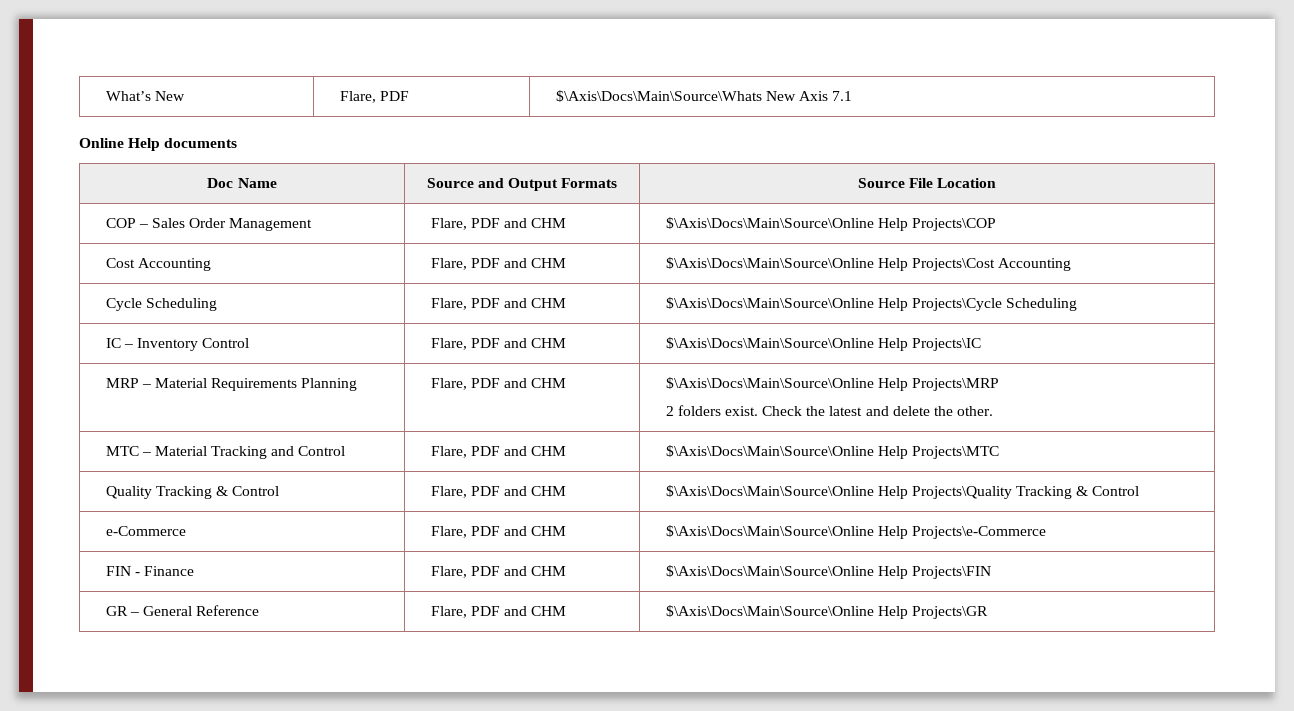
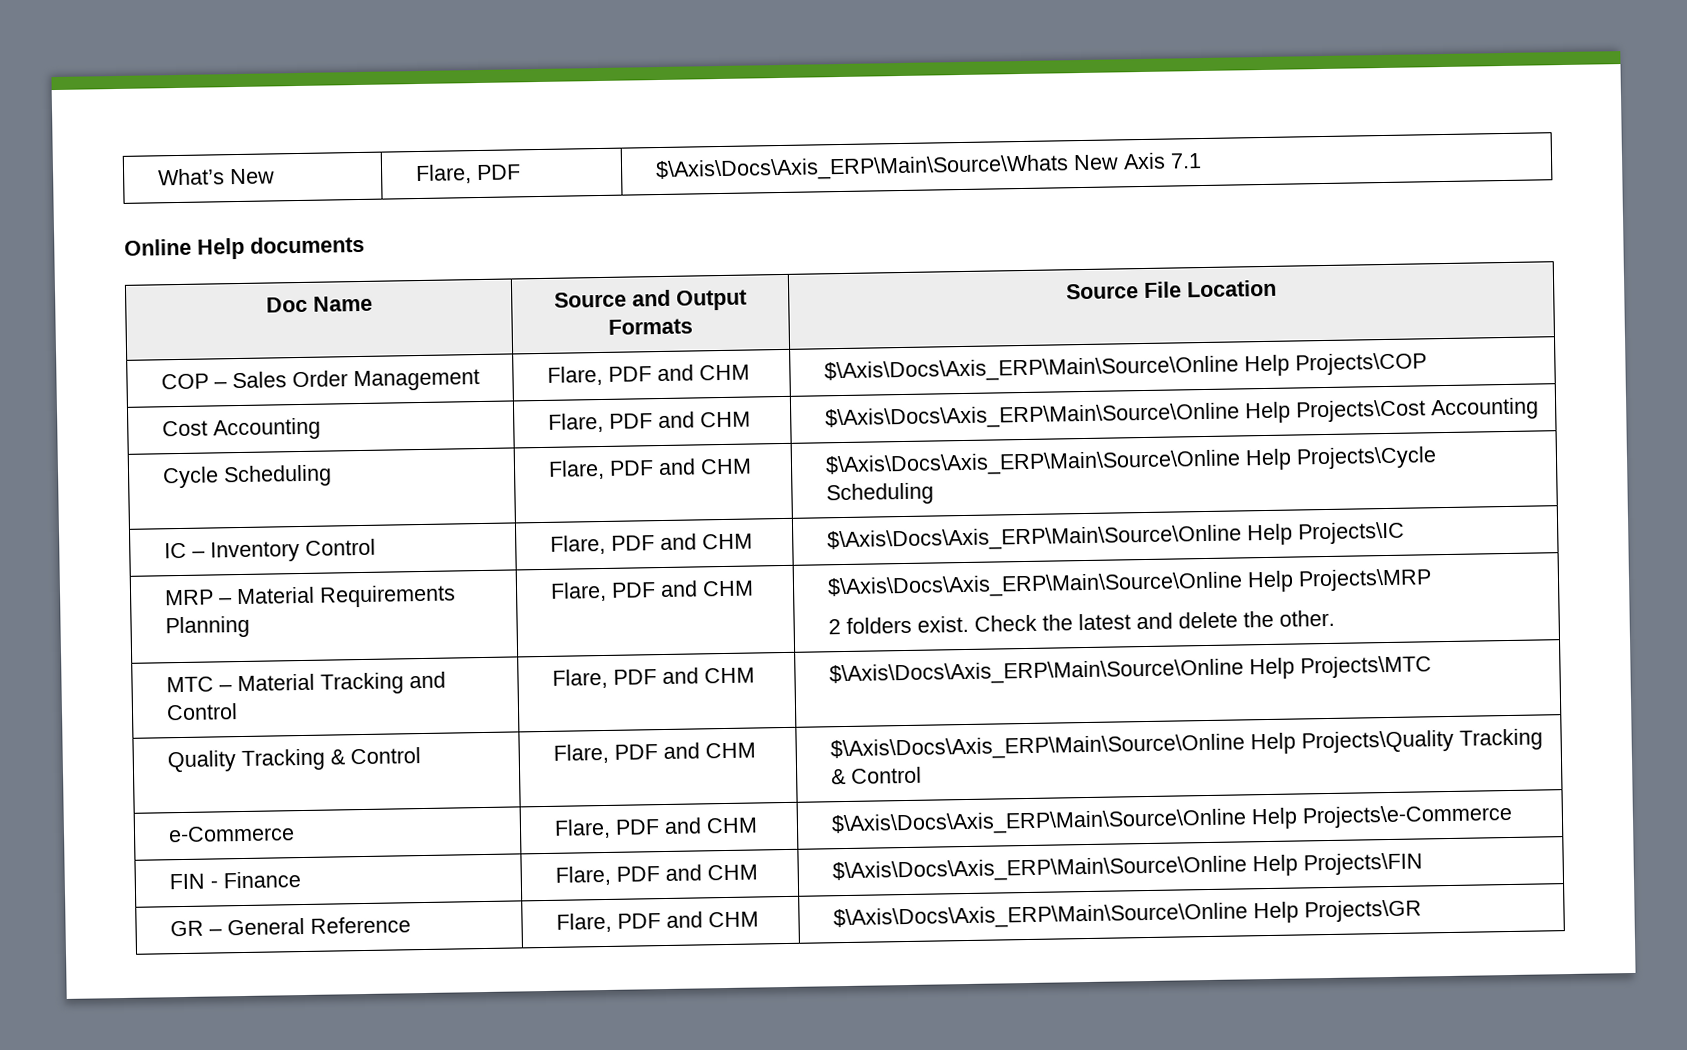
[555,90,762,102] $\Axis\Docs\Main\Source\Whats -> [655,154,1070,183] $\Axis\Docs\Axis_ERP\Main\Source\Whats
[665,217,874,229] $\Axis\Docs\Main\Source\Online -> [824,355,1240,384] $\Axis\Docs\Axis_ERP\Main\Source\Online
[665,257,874,269] $\Axis\Docs\Main\Source\Online -> [825,402,1241,431] $\Axis\Docs\Axis_ERP\Main\Source\Online
[665,297,874,309] $\Axis\Docs\Main\Source\Online -> [825,449,1242,478] $\Axis\Docs\Axis_ERP\Main\Source\Online
[665,337,874,349] $\Axis\Docs\Main\Source\Online -> [827,524,1243,553] $\Axis\Docs\Axis_ERP\Main\Source\Online
[665,377,874,389] $\Axis\Docs\Main\Source\Online -> [827,571,1244,600] $\Axis\Docs\Axis_ERP\Main\Source\Online
[665,445,874,457] $\Axis\Docs\Main\Source\Online -> [829,658,1245,687] $\Axis\Docs\Axis_ERP\Main\Source\Online
[665,485,874,497] $\Axis\Docs\Main\Source\Online -> [830,733,1246,762] $\Axis\Docs\Axis_ERP\Main\Source\Online
[665,525,874,537] $\Axis\Docs\Main\Source\Online -> [831,808,1248,837] $\Axis\Docs\Axis_ERP\Main\Source\Online
[665,565,874,577] $\Axis\Docs\Main\Source\Online -> [832,855,1248,884] $\Axis\Docs\Axis_ERP\Main\Source\Online
[665,605,874,617] $\Axis\Docs\Main\Source\Online -> [833,902,1249,931] $\Axis\Docs\Axis_ERP\Main\Source\Online

